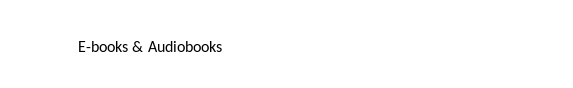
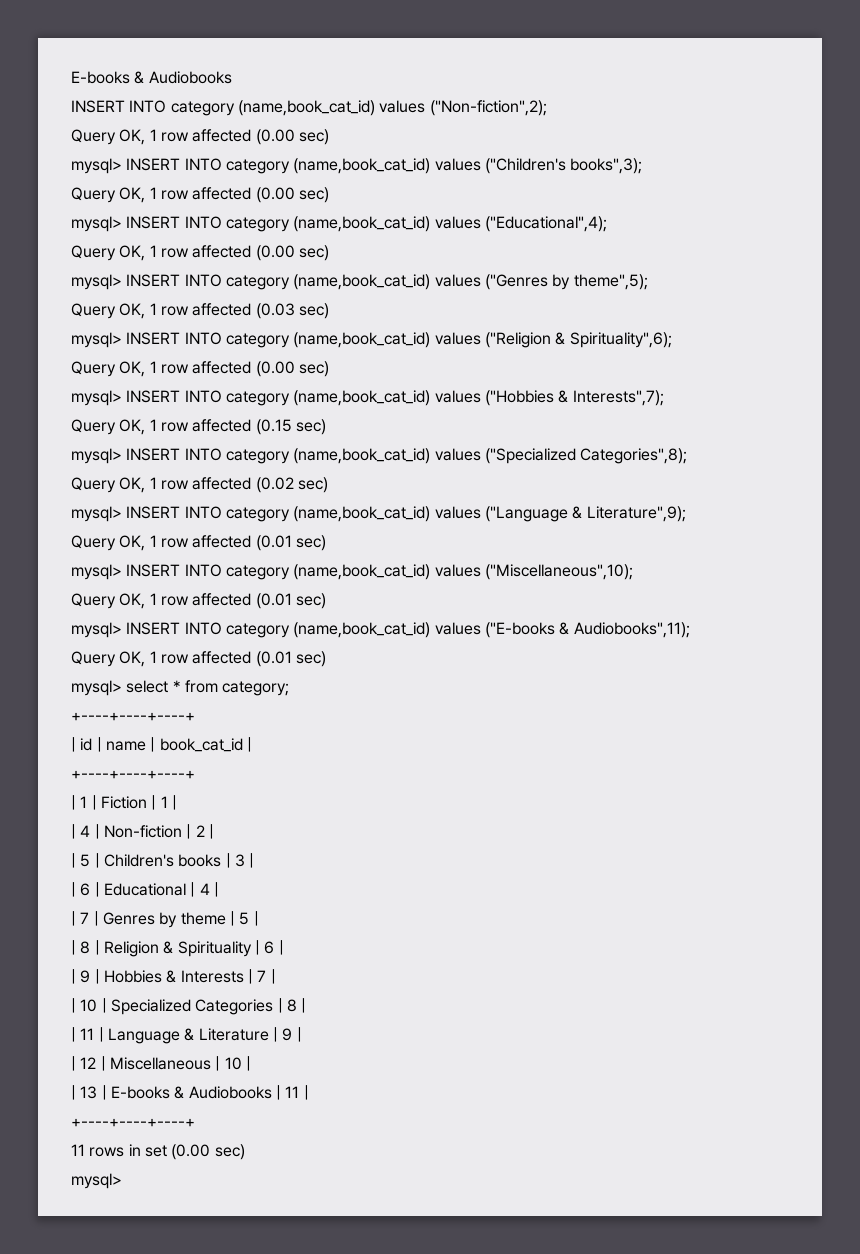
[78,41,222,52] E-books & Audiobooks -> [71,71,232,84] [71,100,547,116] [71,129,329,145] [71,158,643,174] [71,187,329,203] [71,216,607,232] [71,245,329,261] [71,274,648,290] [71,303,329,319] [71,332,672,348] [71,361,329,377] [71,390,664,406] [71,419,326,435] [71,448,688,464] [71,477,328,493] [71,506,686,522] [71,535,326,551] [71,564,633,580] [71,593,326,609] [71,622,690,638] [71,651,326,667] [71,680,290,696] [71,712,195,721] [71,737,252,752] [71,770,195,779] [71,795,177,810] [71,824,214,839] [71,853,255,868] [71,882,219,897] [71,911,259,928] [71,940,284,957] [71,969,276,984] [71,998,307,1015] [71,1027,302,1044] [71,1056,251,1071] [71,1085,309,1100] [71,1118,195,1127] [71,1144,245,1160] [71,1173,122,1189] E-books & Audiobooks // INSERT INTO category (name,book_cat_id) values ("Non-fiction",2); // Query OK, 1 row affected (0.00 sec) // mysql> INSERT INTO category (name,book_cat_id) values ("Children's books",3); // Query OK, 1 row affected (0.00 sec) // mysql> INSERT INTO category (name,book_cat_id) values ("Educational",4); // Query OK, 1 row affected (0.00 sec) // mysql> INSERT INTO category (name,book_cat_id) values ("Genres by theme",5); // Query OK, 1 row affected (0.03 sec) // mysql> INSERT INTO category (name,book_cat_id) values ("Religion & Spirituality",6); // Query OK, 1 row affected (0.00 sec) // mysql> INSERT INTO category (name,book_cat_id) values ("Hobbies & Interests",7); // Query OK, 1 row affected (0.15 sec) // mysql> INSERT INTO category (name,book_cat_id) values ("Specialized Categories",8); // Query OK, 1 row affected (0.02 sec) // mysql> INSERT INTO category (name,book_cat_id) values ("Language & Literature",9); // Query OK, 1 row affected (0.01 sec) // mysql> INSERT INTO category (name,book_cat_id) values ("Miscellaneous",10); // Query OK, 1 row affected (0.01 sec) // mysql> INSERT INTO category (name,book_cat_id) values ("E-books & Audiobooks",11); // Query OK, 1 row affected (0.01 sec) // mysql> select * from category; // +----+----+----+ // | id | name | book_cat_id | // +----+----+----+ // | 1 | Fiction | 1 | // | 4 | Non-fiction | 2 | // | 5 | Children's books | 3 | // | 6 | Educational | 4 | // | 7 | Genres by theme | 5 | // | 8 | Religion & Spirituality | 6 | // | 9 | Hobbies & Interests | 7 | // | 10 | Specialized Categories | 8 | // | 11 | Language & Literature | 9 | // | 12 | Miscellaneous | 10 | // | 13 | E-books & Audiobooks | 11 | // +----+----+----+ // 11 rows in set (0.00 sec) // mysql>

